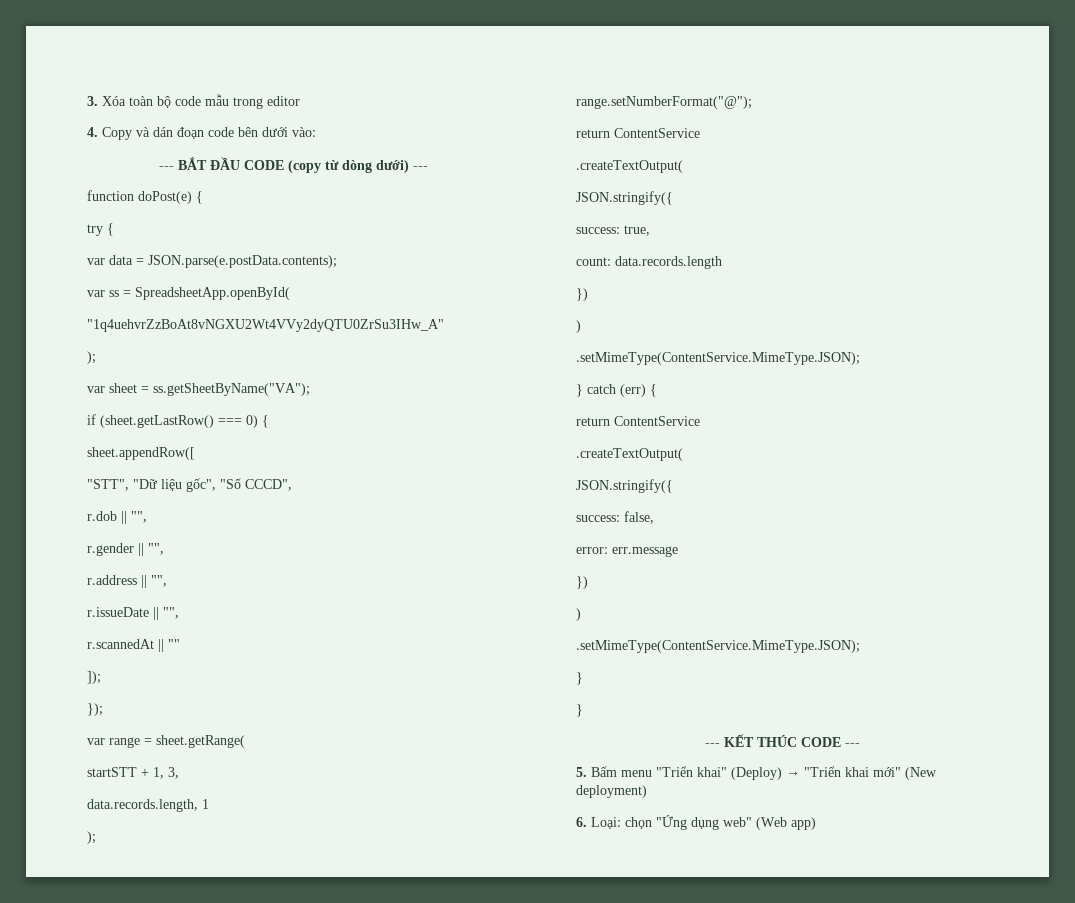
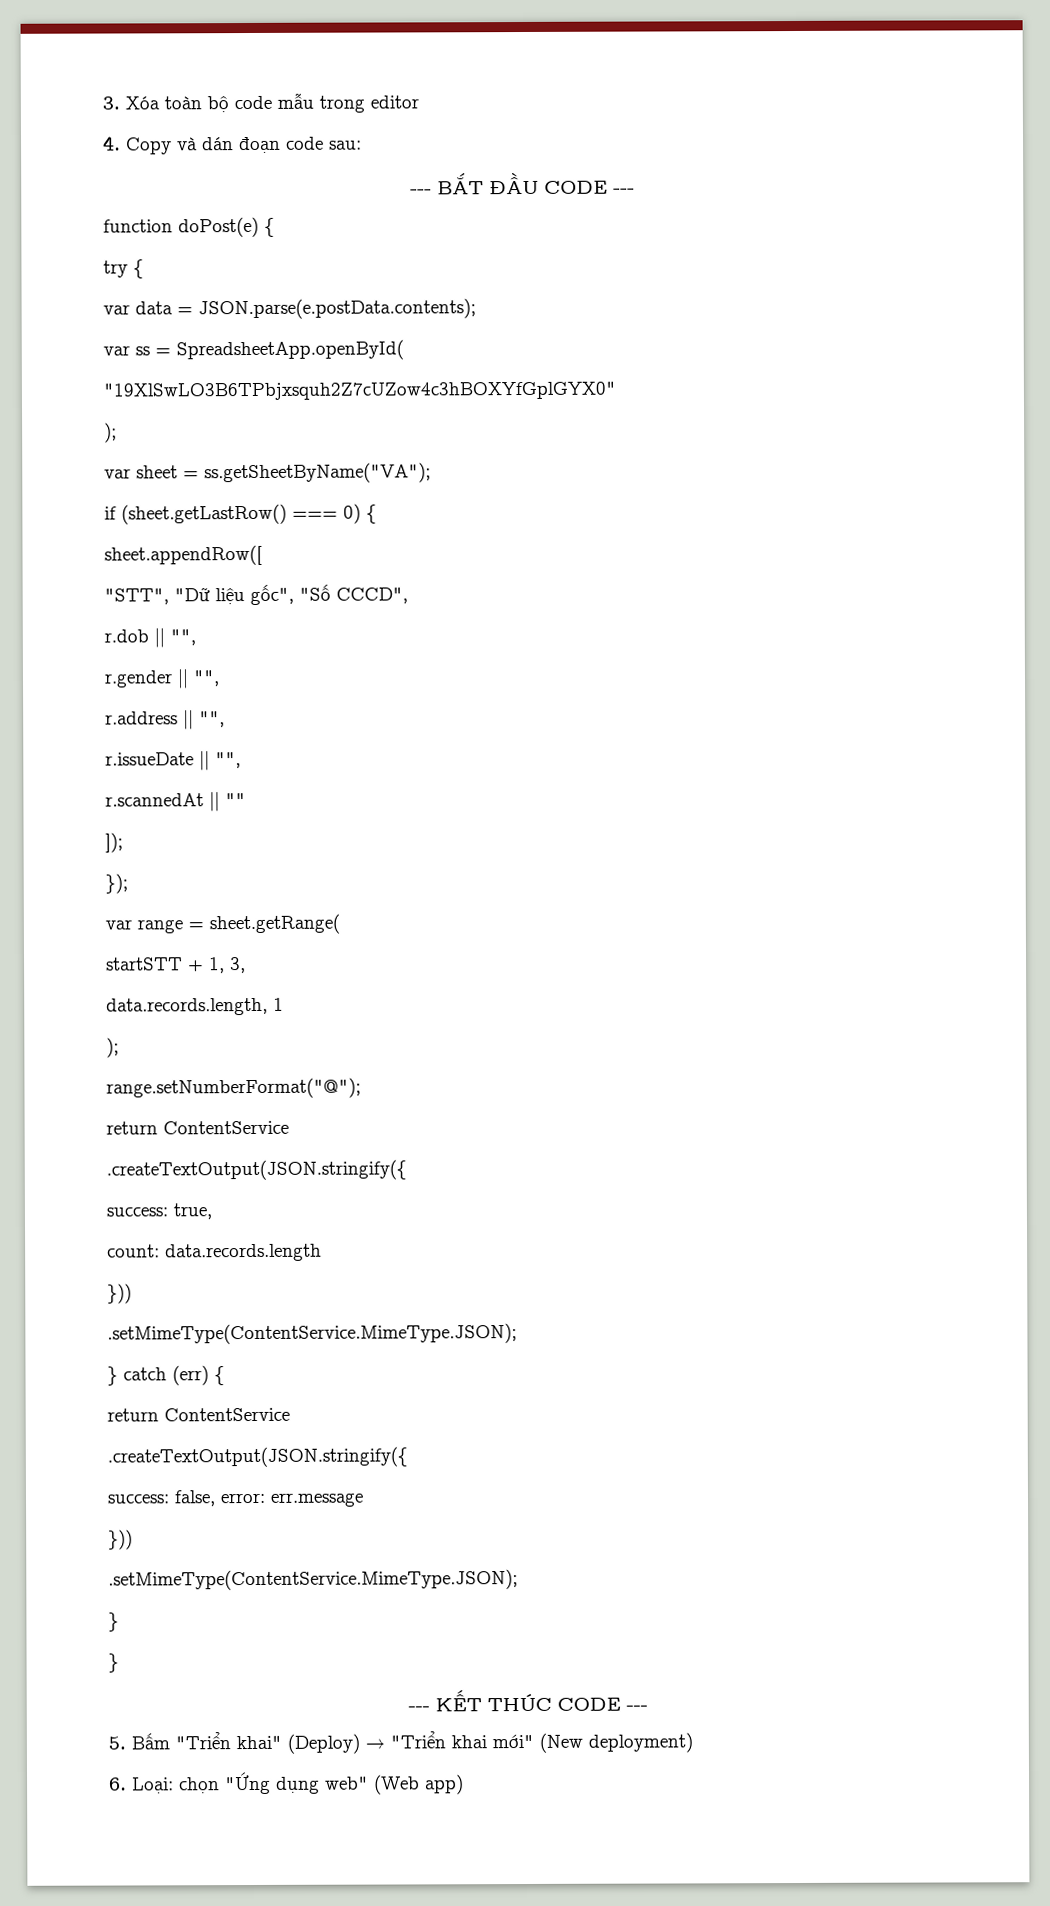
[238,127,317,137] bên dưới vào: -> [329,140,363,150] sau:
[287,160,409,173] (copy từ dòng dưới) -> (608, 187) none
[87,319,445,332] "1q4uehvrZzBoAt8vNGXU2Wt4VVy2dyQTU0ZrSu3IHw_A" -> [103,381,617,401] "19XlSwLO3B6TPbjxsquh2Z7cUZow4c3hBOXYfGplGYX0"
[576,160,684,173] [576,191,674,205] .createTextOutput( // JSON.stringify({ -> [106,1159,408,1181] .createTextOutput(JSON.stringify({
[576,288,589,301] [576,320,582,333] }) // ) -> [107,1283,133,1304] }))
[576,448,684,461] [576,479,674,493] .createTextOutput( // JSON.stringify({ -> [107,1446,409,1468] .createTextOutput(JSON.stringify({
(655, 517) // -> (217, 1498) none
[576,576,589,589] [576,608,582,621] }) // ) -> [108,1529,134,1550] }))
[621,770,653,777] menu -> (171, 1741) none

